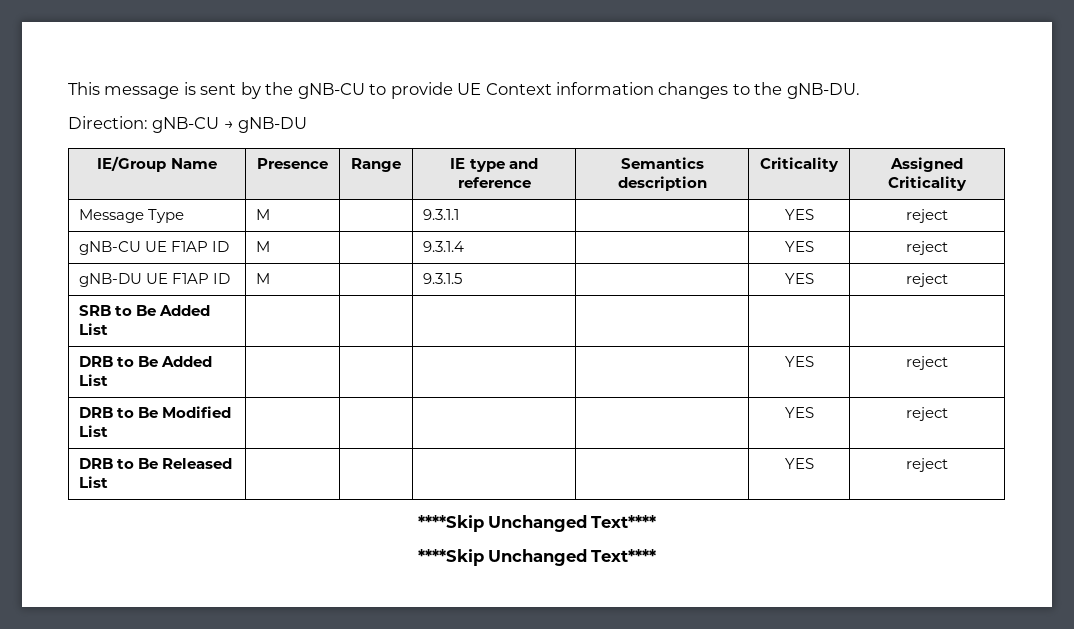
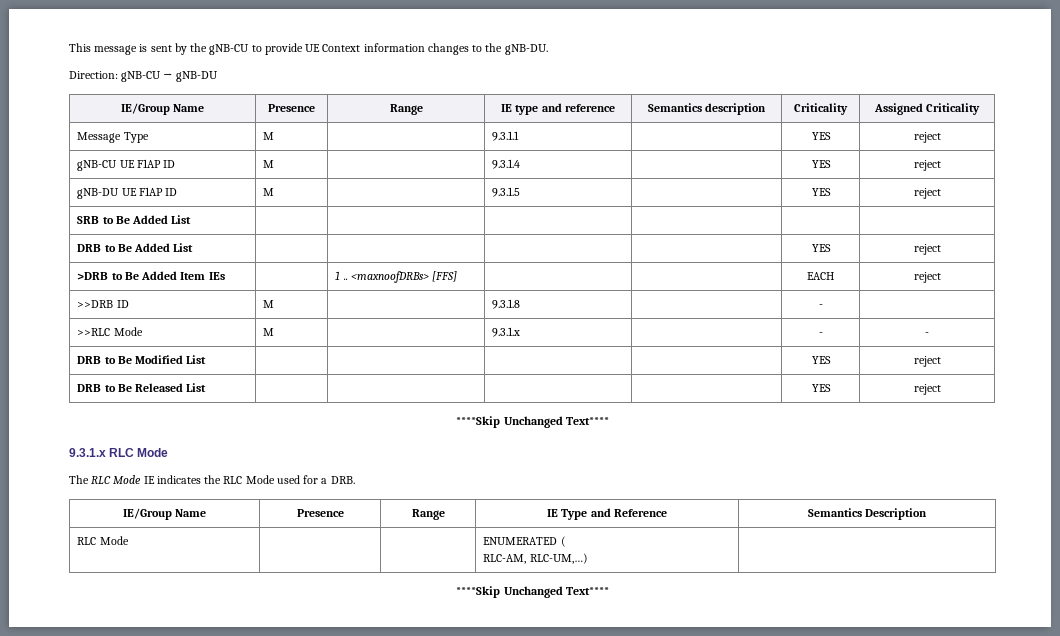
(948, 363) none -> [77,271,225,280] [335,271,458,283] [807,272,834,280] [913,272,941,283] [77,300,129,308] [263,300,275,308] [492,299,521,309] [818,304,823,308] [77,327,143,336] [263,328,275,336] [492,327,521,337] [818,332,823,336] [925,332,929,336] // >DRB to Be Added Item IEs | | 1 .. <maxnoofDRBs> [FFS] | | | EACH | reject // >>DRB ID | M | | 9.3.1.8 | | - | // >>RLC Mode | M | | 9.3.1.x | | - | -
(657, 521) none -> [69,448,169,457] [69,475,355,484] [122,508,207,520] [296,509,344,517] [411,509,445,520] [547,508,667,520] [807,508,928,520] [77,536,129,545] [483,536,566,547] [483,553,588,564] // 9.3.1.x RLC Mode // The RLC Mode IE indicates the RLC Mode used for a DRB. // IE/Group Name | Presence | Range | IE Type and Reference | Semantics Description // RLC Mode | | | ENUMERATED ( // RLC-AM, RLC-UM,…) |

